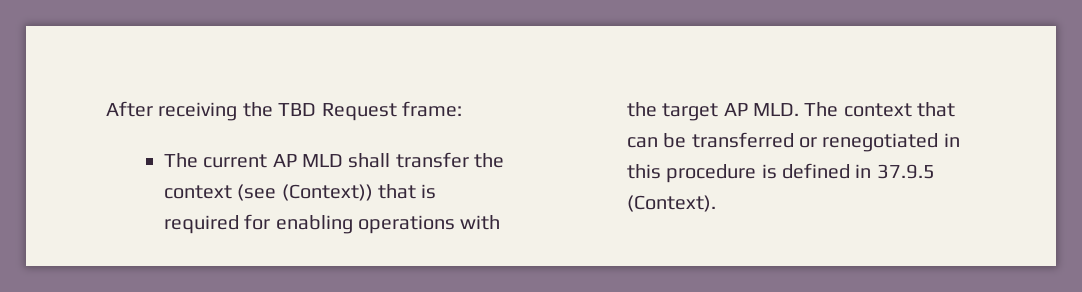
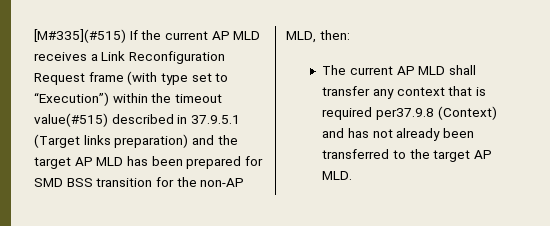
[106,101,462,121] After receiving the TBD Request frame: -> [34,29,261,43] [34,51,225,64] [34,71,229,85] [34,92,222,106] [34,113,240,127] [34,134,238,148] [34,156,263,169] [34,177,245,187] [286,30,350,43] [M#335](#515) If the current AP MLD receives a Link Reconfiguration Request frame (with type set to “Execution”) within the timeout value(#515) described in 37.9.5.1 (Target links preparation) and the target AP MLD has been prepared for SMD BSS transition for the non-AP MLD, then:
[474,153,505,168] [163,184,437,201] [163,214,501,234] [626,102,956,121] [626,132,960,152] [626,163,935,183] [626,195,716,212] the context (see (Context)) that is required for enabling operations with the target AP MLD. The context that can be transferred or renegotiated in this procedure is defined in 37.9.5 (Context). -> [372,86,486,99] [322,106,497,120] [322,128,474,141] [322,149,492,162] [322,171,353,180] any context that is required per37.9.8 (Context) and has not already been transferred to the target AP MLD.

